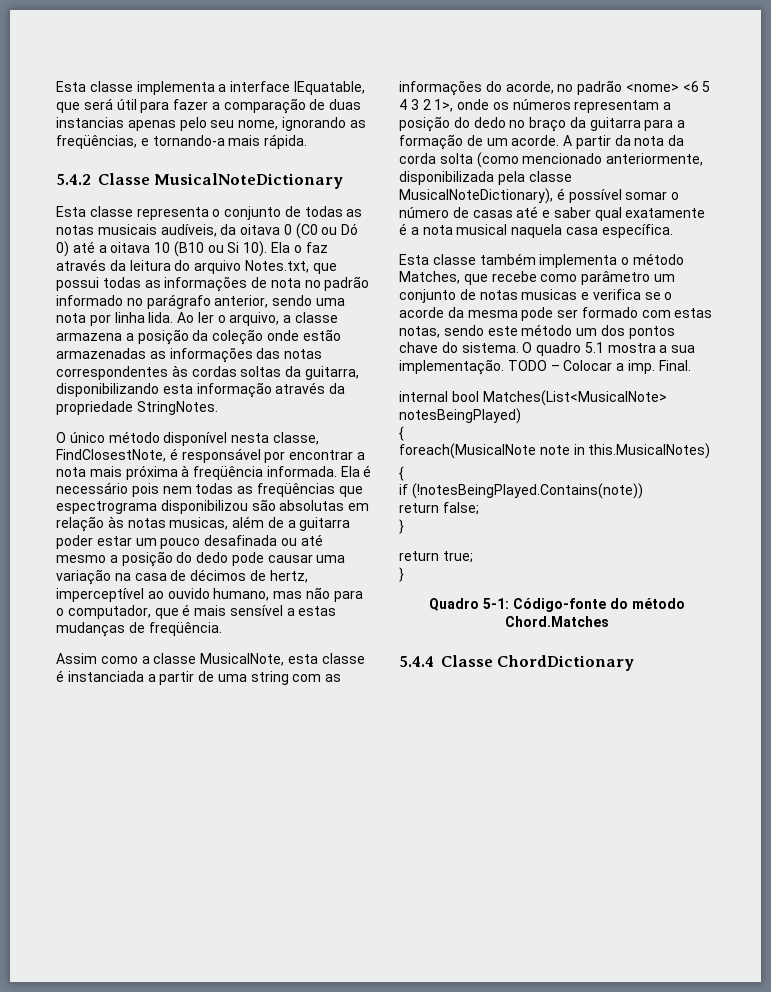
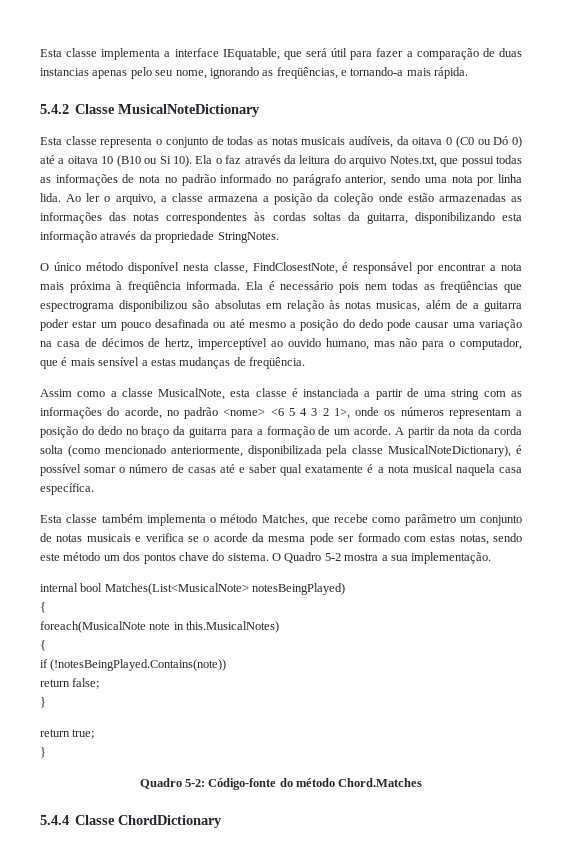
[521,289,578,300] musicas -> [86,534,131,542] musicais
[536,342,604,356] quadro 5.1 -> [284,552,341,563] Quadro 5-2
[507,360,691,374] TODO – Colocar a imp. Final. -> (492, 558) none
[483,598,510,609] 5-1: -> [184,779,205,787] 5-2:

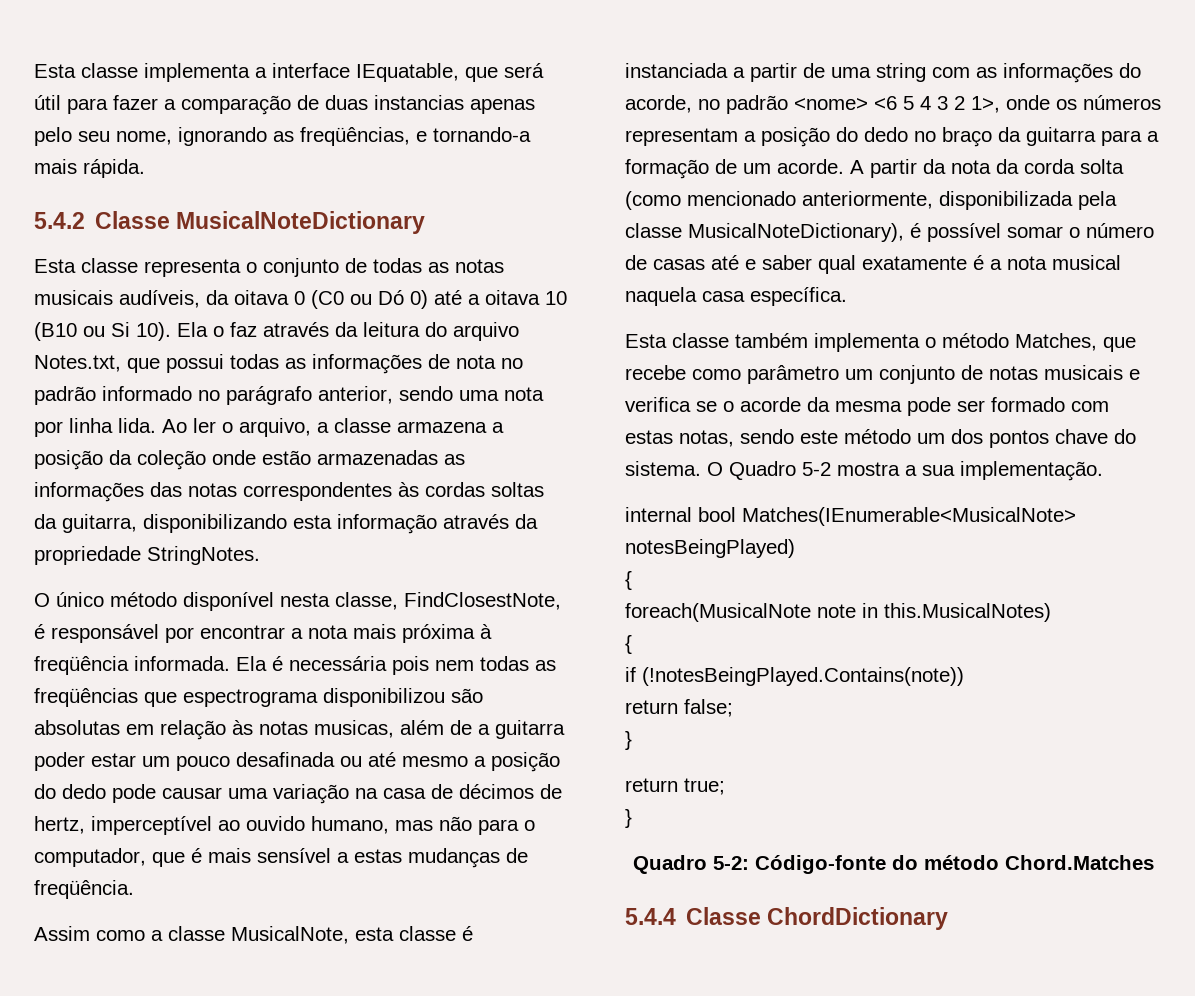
[280,281,334,290] necessário -> [289,656,387,671] necessária
[104,583,249,595] Matches(List<MusicalNote> -> [742,507,1076,526] Matches(IEnumerable<MusicalNote>

